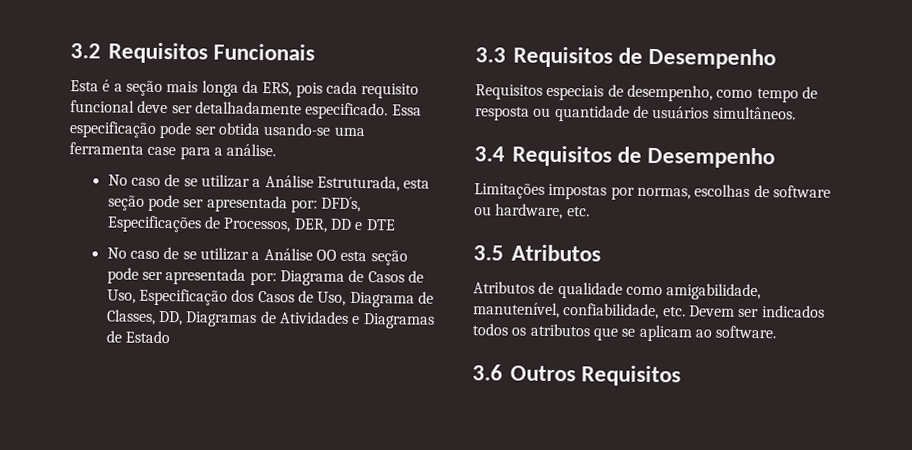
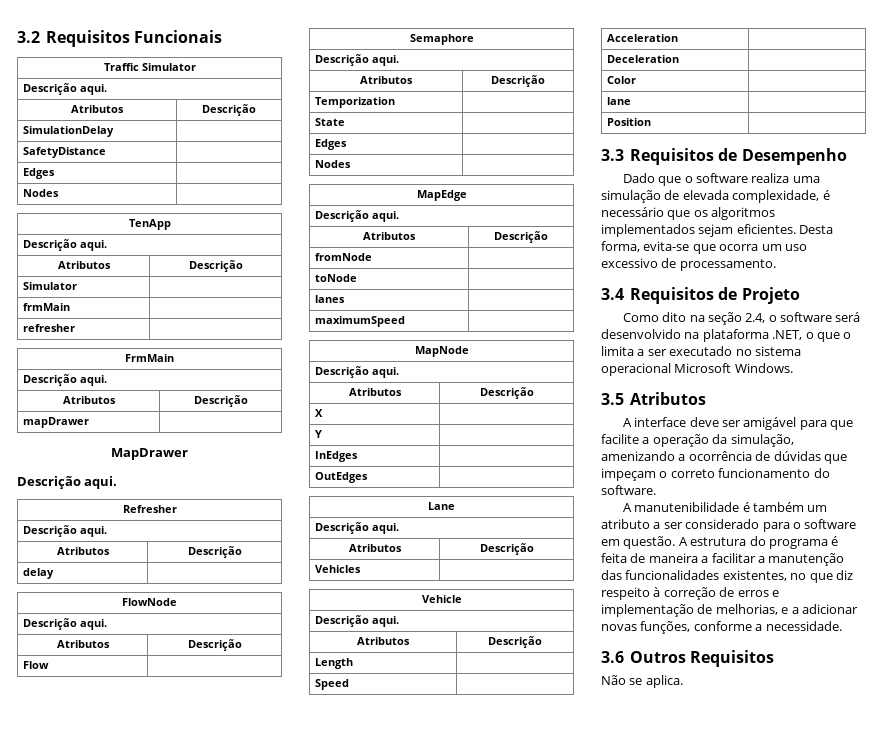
[70,79,420,99] [70,100,422,120] [69,121,365,139] [69,142,277,160] [107,174,431,192] [107,194,362,213] [106,215,396,233] [106,247,408,266] [106,267,424,286] [106,288,434,308] [105,309,435,329] [105,330,170,344] [475,46,777,70] [475,84,818,103] [475,104,796,122] [474,145,776,169] [474,183,831,200] [474,203,590,220] [473,244,601,262] [473,281,762,301] [473,302,825,320] [472,323,777,342] // Esta é a seção mais longa da ERS, pois cada requisito funcional deve ser detalhadamente especificado. Essa especificação pode ser obtida usando-se uma ferramenta case para a análise. // No caso de se utilizar a Análise Estruturada, esta seção pode ser apresentada por: DFD´s, Especificações de Processos, DER, DD e DTE // No caso de se utilizar a Análise OO esta seção pode ser apresentada por: Diagrama de Casos de Uso, Especificação dos Casos de Uso, Diagrama de Classes, DD, Diagramas de Atividades e Diagramas de Estado // 3.3 Requisitos de Desempenho // Requisitos especiais de desempenho, como tempo de resposta ou quantidade de usuários simultâneos. // 3.4 Requisitos de Desempenho // Limitações impostas por normas, escolhas de software ou hardware, etc. // 3.5 Atributos // Atributos de qualidade como amigabilidade, manutenível, confiabilidade, etc. Devem ser indicados todos os atributos que se aplicam ao software. -> [103,63,196,71] [23,83,108,95] [71,105,124,113] [202,104,256,116] [23,126,115,137] [23,147,107,158] [23,168,56,179] [23,189,60,197] [128,219,171,230] [23,239,108,251] [57,261,111,269] [188,260,243,272] [23,282,78,290] [23,303,71,311] [23,324,76,332] [125,354,174,362] [23,374,108,386] [62,396,116,404] [193,395,248,407] [23,417,90,428] [111,448,188,460] [17,476,118,489] [122,505,177,513] [23,525,108,537] [56,547,110,555] [187,546,242,558] [23,568,55,579] [122,598,177,606] [23,618,108,630] [56,640,110,648] [187,639,242,651] [23,661,50,669] [409,34,474,45] [315,54,400,66] [360,76,413,84] [491,75,545,87] [315,97,396,108] [315,118,346,126] [315,139,348,150] [315,160,352,168] [416,190,467,201] [315,210,400,222] [363,232,416,240] [494,231,548,243] [315,253,373,261] [315,274,358,282] [315,295,346,303] [315,316,406,327] [414,346,469,357] [315,366,400,378] [348,388,402,396] [479,387,534,399] [315,409,324,417] [315,430,323,438] [315,451,359,462] [315,472,369,483] [428,502,455,510] [315,522,400,534] [348,544,402,552] [479,543,534,555] [315,565,362,573] [421,595,462,603] [315,615,400,627] [357,637,410,645] [488,636,542,648] [315,658,354,669] [315,679,350,690] [607,34,679,42] [607,55,680,63] [607,76,637,84] [607,97,632,105] [607,118,652,126] [601,148,847,165] [622,173,820,186] [601,190,830,203] [601,207,776,220] [601,224,834,237] [601,241,807,254] [601,258,776,271] [601,287,800,304] [622,312,861,325] [601,329,852,342] [601,346,801,356] [601,363,793,376] [601,392,707,405] [622,417,854,430] [601,434,794,447] [601,451,847,464] [601,468,830,481] [601,485,656,495] [622,502,828,512] [601,519,857,532] [601,536,839,549] [601,553,845,566] [601,570,853,583] [601,587,779,600] [601,604,858,617] [601,621,842,634] // Traffic Simulator // Descrição aqui. // Atributos | Descrição // SimulationDelay | // SafetyDistance | // Edges | // Nodes | // TenApp // Descrição aqui. // Atributos | Descrição // Simulator | // frmMain | // refresher | // FrmMain // Descrição aqui. // Atributos | Descrição // mapDrawer | // MapDrawer // Descrição aqui. // Refresher // Descrição aqui. // Atributos | Descrição // delay | // FlowNode // Descrição aqui. // Atributos | Descrição // Flow | // Semaphore // Descrição aqui. // Atributos | Descrição // Temporization | // State | // Edges | // Nodes | // MapEdge // Descrição aqui. // Atributos | Descrição // fromNode | // toNode | // lanes | // maximumSpeed | // MapNode // Descrição aqui. // Atributos | Descrição // X | // Y | // InEdges | // OutEdges | // Lane // Descrição aqui. // Atributos | Descrição // Vehicles | // Vehicle // Descrição aqui. // Atributos | Descrição // Length | // Speed | // Acceleration | // Deceleration | // Color | // lane | // Position | // 3.3 Requisitos de Desempenho // Dado que o software realiza uma simulação de elevada complexidade, é necessário que os algoritmos implementados sejam eficientes. Desta forma, evita-se que ocorra um uso excessivo de processamento. // 3.4 Requisitos de Projeto // Como dito na seção 2.4, o software será desenvolvido na plataforma .NET, o que o limita a ser executado no sistema operacional Microsoft Windows. // 3.5 Atributos // A interface deve ser amigável para que facilite a operação da simulação, amenizando a ocorrência de dúvidas que impeçam o correto funcionamento do software. // A manutenibilidade é também um atributo a ser considerado para o software em questão. A estrutura do programa é feita de maneira a facilitar a manutenção das funcionalidades existentes, no que diz respeito à correção de erros e implementação de melhorias, e a adicionar novas funções, conforme a necessidade.
(682, 376) none -> [601,675,683,688] // Não se aplica.

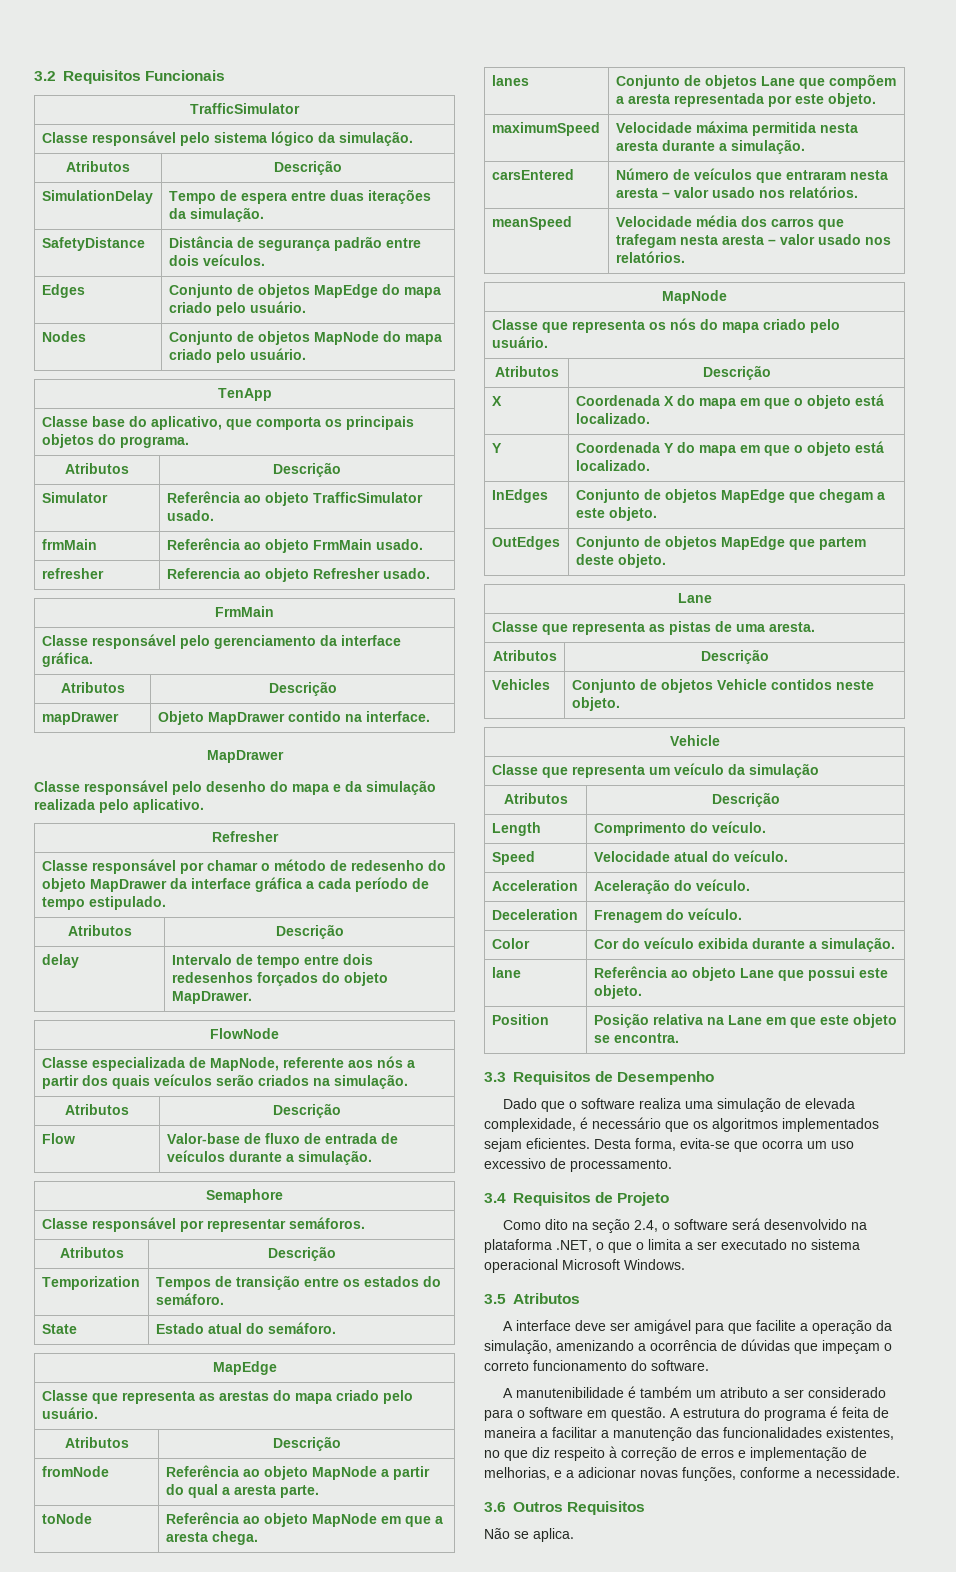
[103,63,196,71] [23,83,108,95] [71,105,124,113] [202,104,256,116] [23,126,115,137] [23,147,107,158] [23,168,56,179] [23,189,60,197] [128,219,171,230] [23,239,108,251] [57,261,111,269] [188,260,243,272] [23,282,78,290] [23,303,71,311] [23,324,76,332] [125,354,174,362] [23,374,108,386] [62,396,116,404] [193,395,248,407] [23,417,90,428] [111,448,188,460] [17,476,118,489] [122,505,177,513] [23,525,108,537] [56,547,110,555] [187,546,242,558] [23,568,55,579] [122,598,177,606] [23,618,108,630] [56,640,110,648] [187,639,242,651] [23,661,50,669] [409,34,474,45] [315,54,400,66] [360,76,413,84] [491,75,545,87] [315,97,396,108] [315,118,346,126] [315,139,348,150] [315,160,352,168] [416,190,467,201] [315,210,400,222] [363,232,416,240] [494,231,548,243] [315,253,373,261] [315,274,358,282] [315,295,346,303] [315,316,406,327] [414,346,469,357] [315,366,400,378] [348,388,402,396] [479,387,534,399] [315,409,324,417] [315,430,323,438] [315,451,359,462] [315,472,369,483] [428,502,455,510] [315,522,400,534] [348,544,402,552] [479,543,534,555] [315,565,362,573] [421,595,462,603] [315,615,400,627] [357,637,410,645] [488,636,542,648] [315,658,354,669] [315,679,350,690] [607,34,679,42] [607,55,680,63] [607,76,637,84] [607,97,632,105] [607,118,652,126] Traffic Simulator // Descrição aqui. // Atributos | Descrição // SimulationDelay | // SafetyDistance | // Edges | // Nodes | // TenApp // Descrição aqui. // Atributos | Descrição // Simulator | // frmMain | // refresher | // FrmMain // Descrição aqui. // Atributos | Descrição // mapDrawer | // MapDrawer // Descrição aqui. // Refresher // Descrição aqui. // Atributos | Descrição // delay | // FlowNode // Descrição aqui. // Atributos | Descrição // Flow | // Semaphore // Descrição aqui. // Atributos | Descrição // Temporization | // State | // Edges | // Nodes | // MapEdge // Descrição aqui. // Atributos | Descrição // fromNode | // toNode | // lanes | // maximumSpeed | // MapNode // Descrição aqui. // Atributos | Descrição // X | // Y | // InEdges | // OutEdges | // Lane // Descrição aqui. // Atributos | Descrição // Vehicles | // Vehicle // Descrição aqui. // Atributos | Descrição // Length | // Speed | // Acceleration | // Deceleration | // Color | // lane | // Position | -> [190,103,300,114] [41,131,413,146] [66,161,130,172] [274,160,342,175] [41,190,153,204] [168,189,431,204] [168,207,264,222] [41,237,145,251] [168,236,421,251] [168,254,265,266] [41,284,85,298] [168,284,441,298] [168,301,306,316] [41,331,86,342] [168,331,442,345] [168,348,306,363] [217,388,272,401] [41,416,414,430] [41,434,189,448] [65,463,129,474] [273,462,341,477] [41,492,108,503] [166,491,423,506] [166,510,214,521] [41,539,97,550] [166,538,423,553] [41,568,104,579] [166,568,430,582] [215,606,274,617] [41,634,401,649] [41,652,93,667] [60,682,125,693] [268,681,337,696] [41,712,119,725] [157,711,430,725] [206,750,284,763] [34,780,436,795] [34,799,204,813] [211,831,279,842] [41,859,446,874] [41,877,429,892] [41,896,166,910] [67,925,132,936] [275,924,344,939] [41,954,79,968] [171,954,373,968] [171,972,388,986] [171,991,252,1004] [210,1028,279,1039] [41,1056,415,1071] [41,1074,408,1089] [65,1104,129,1115] [273,1103,341,1118] [41,1133,75,1144] [166,1133,398,1144] [166,1150,372,1165] [206,1189,283,1203] [41,1217,365,1232] [59,1247,124,1258] [267,1246,336,1261] [41,1276,140,1290] [155,1275,441,1290] [155,1293,224,1305] [41,1324,77,1334] [155,1322,336,1334] [212,1361,277,1375] [41,1390,413,1404] [41,1407,98,1419] [64,1437,129,1448] [272,1436,341,1451] [41,1466,109,1477] [165,1465,430,1480] [165,1484,319,1498] [41,1513,92,1524] [165,1512,443,1527] [165,1531,258,1545] [491,75,529,86] [615,74,896,89] [615,93,876,107] [491,122,600,136] [615,121,858,136] [615,139,805,154] [491,169,574,180] [615,168,888,183] [615,186,858,198] [491,216,572,230] [615,215,844,230] [615,234,891,248] [615,251,685,263] [662,290,727,304] [491,318,840,333] [491,336,548,348] [494,366,559,377] [702,365,771,380] [491,396,502,406] [575,394,884,409] [575,413,650,424] [491,443,502,453] [575,441,884,456] [575,460,650,471] [491,489,548,503] [575,489,885,503] [575,507,657,521] [491,536,560,550] [575,536,866,550] [575,554,666,568] [677,593,712,603] [491,621,815,635] [492,650,557,661] [700,649,769,664] [491,679,550,690] [571,679,874,693] [571,697,620,711] [669,735,720,746] [491,763,819,778] [503,793,568,804] [711,792,780,807] [491,822,541,836] [593,821,766,836] [491,851,535,865] [593,850,788,862] [491,880,578,891] [593,879,750,894] [491,909,578,920] [593,908,742,923] [491,938,530,949] [593,937,895,952] [491,967,521,978] [593,966,888,981] [593,985,642,999] [491,1014,549,1025] [593,1013,897,1028] [593,1033,679,1043] TrafficSimulator // Classe responsável pelo sistema lógico da simulação. // Atributos | Descrição // SimulationDelay | Tempo de espera entre duas iterações da simulação. // SafetyDistance | Distância de segurança padrão entre dois veículos. // Edges | Conjunto de objetos MapEdge do mapa criado pelo usuário. // Nodes | Conjunto de objetos MapNode do mapa criado pelo usuário. // TenApp // Classe base do aplicativo, que comporta os principais objetos do programa. // Atributos | Descrição // Simulator | Referência ao objeto TrafficSimulator usado. // frmMain | Referência ao objeto FrmMain usado. // refresher | Referencia ao objeto Refresher usado. // FrmMain // Classe responsável pelo gerenciamento da interface gráfica. // Atributos | Descrição // mapDrawer | Objeto MapDrawer contido na interface. // MapDrawer // Classe responsável pelo desenho do mapa e da simulação realizada pelo aplicativo. // Refresher // Classe responsável por chamar o método de redesenho do objeto MapDrawer da interface gráfica a cada período de tempo estipulado. // Atributos | Descrição // delay | Intervalo de tempo entre dois redesenhos forçados do objeto MapDrawer. // FlowNode // Classe especializada de MapNode, referente aos nós a partir dos quais veículos serão criados na simulação. // Atributos | Descrição // Flow | Valor-base de fluxo de entrada de veículos durante a simulação. // Semaphore // Classe responsável por representar semáforos. // Atributos | Descrição // Temporization | Tempos de transição entre os estados do semáforo. // State | Estado atual do semáforo. // MapEdge // Classe que representa as arestas do mapa criado pelo usuário. // Atributos | Descrição // fromNode | Referência ao objeto MapNode a partir do qual a aresta parte. // toNode | Referência ao objeto MapNode em que a aresta chega. // lanes | Conjunto de objetos Lane que compõem a aresta representada por este objeto. // maximumSpeed | Velocidade máxima permitida nesta aresta durante a simulação. // carsEntered | Número de veículos que entraram nesta aresta – valor usado nos relatórios. // meanSpeed | Velocidade média dos carros que trafegam nesta aresta – valor usado nos relatórios. // MapNode // Classe que representa os nós do mapa criado pelo usuário. // Atributos | Descrição // X | Coordenada X do mapa em que o objeto está localizado. // Y | Coordenada Y do mapa em que o objeto está localizado. // InEdges | Conjunto de objetos MapEdge que chegam a este objeto. // OutEdges | Conjunto de objetos MapEdge que partem deste objeto. // Lane // Classe que representa as pistas de uma aresta. // Atributos | Descrição // Vehicles | Conjunto de objetos Vehicle contidos neste objeto. // Vehicle // Classe que representa um veículo da simulação // Atributos | Descrição // Length | Comprimento do veículo. // Speed | Velocidade atual do veículo. // Acceleration | Aceleração do veículo. // Deceleration | Frenagem do veículo. // Color | Cor do veículo exibida durante a simulação. // lane | Referência ao objeto Lane que possui este objeto. // Position | Posição relativa na Lane em que este objeto se encontra.

